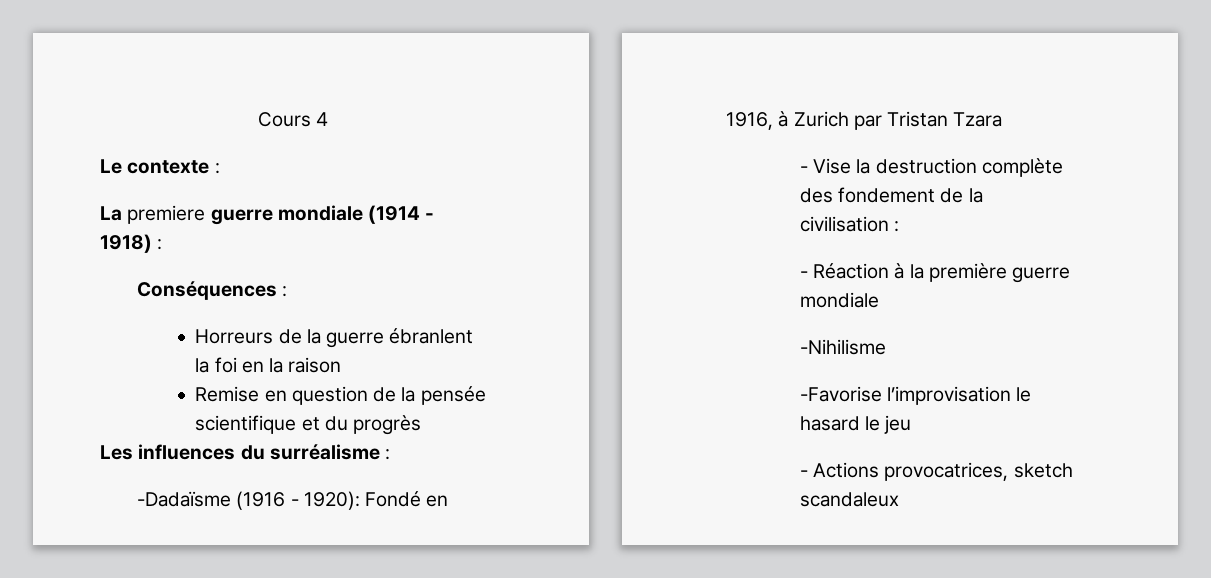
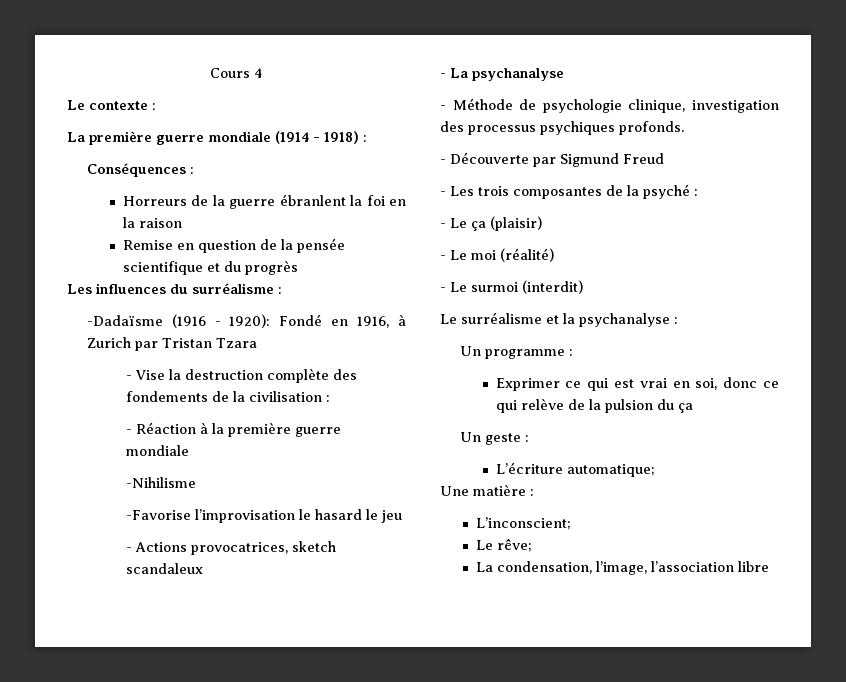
[127,205,206,224] premiere -> [89,131,152,145] première
[838,187,936,203] fondement -> [126,391,209,402] fondements
(899, 499) none -> [440,68,564,81] [440,98,779,113] [440,121,684,135] [440,152,664,167] [440,184,698,199] [440,216,542,231] [440,248,554,262] [440,280,583,294] [440,312,678,327] [459,346,573,359] [495,377,779,391] [495,398,693,413] [459,432,529,445] [495,462,655,477] [440,484,534,496] [475,517,571,530] [475,538,532,552] [475,561,769,575] // - La psychanalyse // - Méthode de psychologie clinique, investigation des processus psychiques profonds. // - Découverte par Sigmund Freud // - Les trois composantes de la psyché : // - Le ça (plaisir) // - Le moi (réalité) // - Le surmoi (interdit) // Le surréalisme et la psychanalyse : // Un programme : // Exprimer ce qui est vrai en soi, donc ce qui relève de la pulsion du ça // Un geste : // L’écriture automatique; // Une matière : // L’inconscient; // Le rêve; // La condensation, l’image, l’association libre

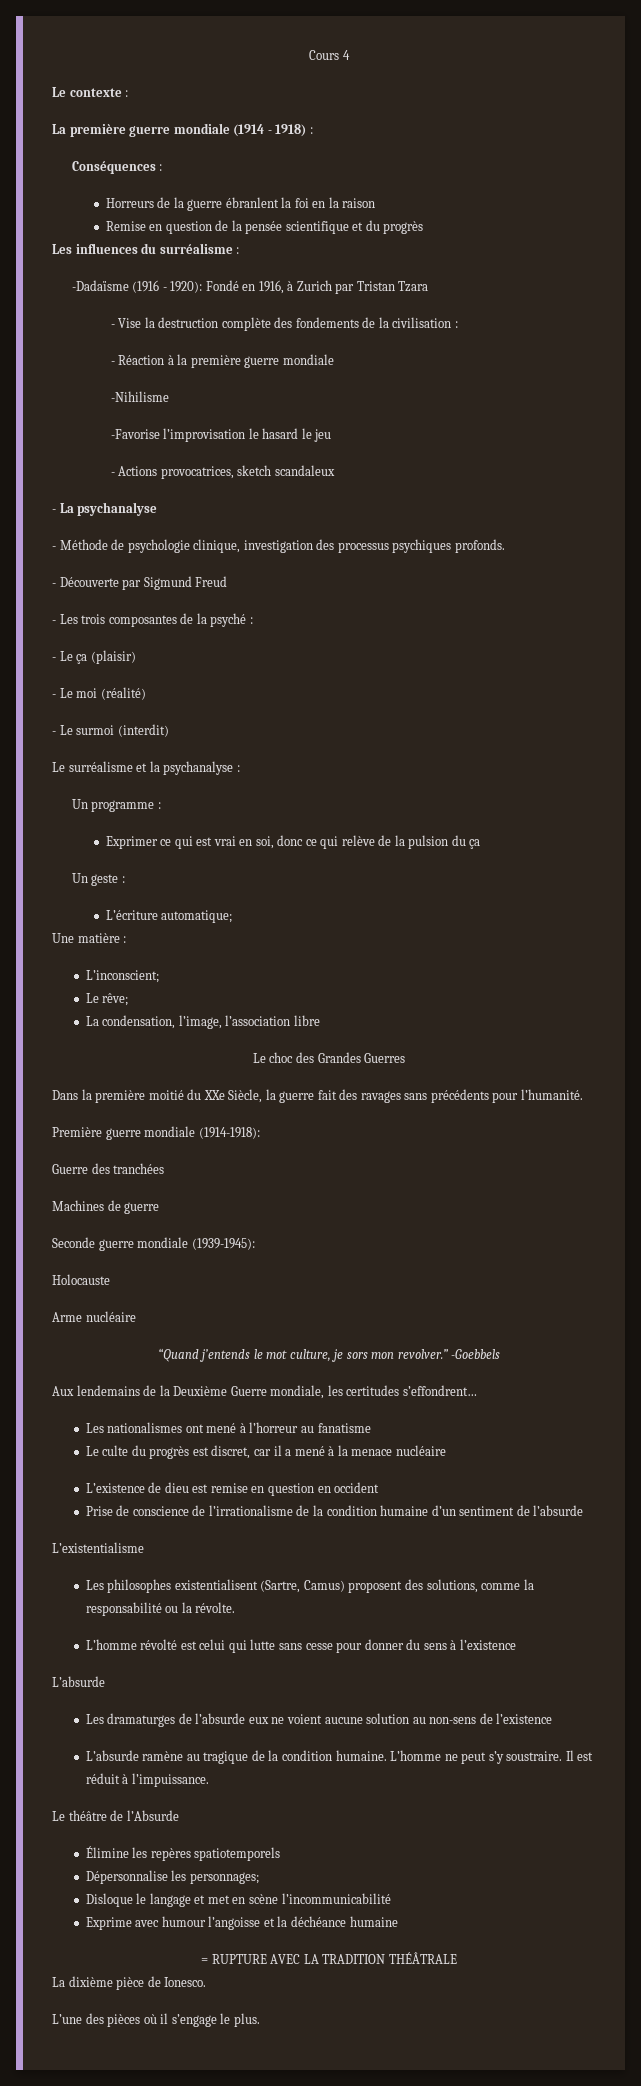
(769, 566) none -> [252,1052,406,1063] [52,1089,583,1103] [52,1126,260,1140] [52,1163,165,1174] [52,1200,160,1214] [52,1237,255,1251] [52,1274,110,1285] [52,1311,136,1322] [157,1348,501,1362] [52,1385,477,1399] [85,1422,371,1433] [85,1445,446,1459] [85,1482,380,1496] [85,1505,584,1516] [52,1542,144,1553] [85,1579,534,1593] [85,1602,236,1616] [85,1639,516,1653] [52,1676,105,1687] [85,1713,553,1727] [85,1750,594,1764] [85,1773,209,1787] [52,1810,179,1821] [85,1846,281,1861] [85,1870,259,1884] [85,1893,391,1907] [85,1916,398,1930] [201,1952,457,1964] [52,1976,207,1990] [52,2013,260,2027] // Le choc des Grandes Guerres // Dans la première moitié du XXe Siècle, la guerre fait des ravages sans précédents pour l’humanité. // Première guerre mondiale (1914-1918): // Guerre des tranchées // Machines de guerre // Seconde guerre mondiale (1939-1945): // Holocauste // Arme nucléaire // “Quand j’entends le mot culture, je sors mon revolver.” -Goebbels // Aux lendemains de la Deuxième Guerre mondiale, les certitudes s’effondrent… // Les nationalismes ont mené à l’horreur au fanatisme // Le culte du progrès est discret, car il a mené à la menace nucléaire // L’existence de dieu est remise en question en occident // Prise de conscience de l’irrationalisme de la condition humaine d’un sentiment de l’absurde // L’existentialisme // Les philosophes existentialisent (Sartre, Camus) proposent des solutions, comme la responsabilité ou la révolte. // L’homme révolté est celui qui lutte sans cesse pour donner du sens à l’existence // L’absurde // Les dramaturges de l’absurde eux ne voient aucune solution au non-sens de l’existence // L’absurde ramène au tragique de la condition humaine. L’homme ne peut s’y soustraire. Il est réduit à l’impuissance. // Le théâtre de l’Absurde // Élimine les repères spatiotemporels // Dépersonnalise les personnages; // Disloque le langage et met en scène l’incommunicabilité // Exprime avec humour l’angoisse et la déchéance humaine // = RUPTURE AVEC LA TRADITION THÉÂTRALE // La dixième pièce de Ionesco. // L’une des pièces où il s’engage le plus.

